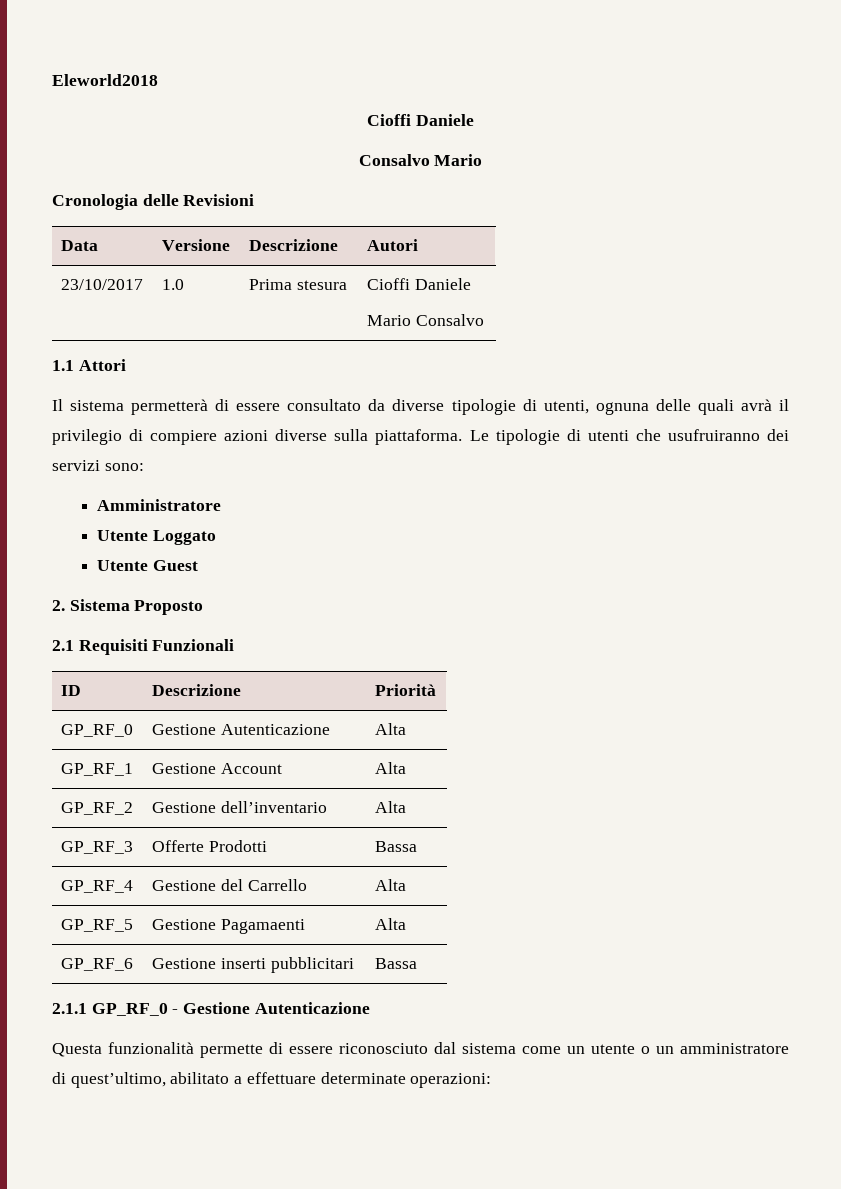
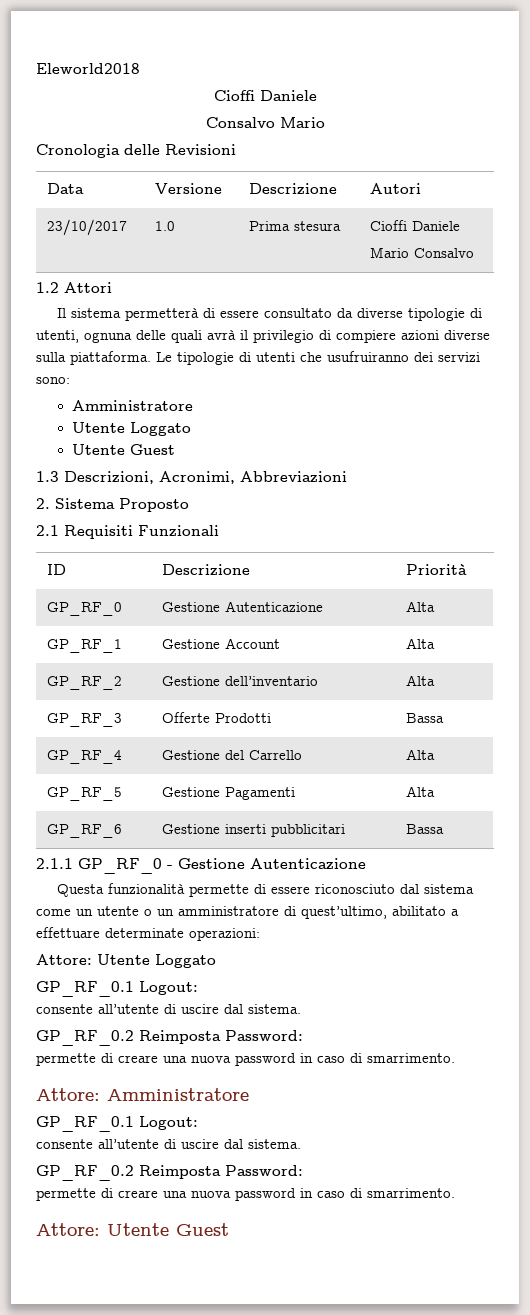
[52,360,74,371] 1.1 -> [36,282,59,293] 1.2
(199, 565) none -> [36,471,347,484] // 1.3 Descrizioni, Acronimi, Abbreviazioni
[220,919,305,934] Pagamaenti -> [224,787,295,800] Pagamenti
(492, 1080) none -> [36,954,216,968] [36,981,198,997] [36,1004,301,1014] [36,1030,303,1046] [36,1053,455,1066] [36,1088,249,1101] [36,1116,198,1132] [36,1139,301,1149] [36,1165,303,1181] [36,1188,455,1201] [36,1223,229,1236] // Attore: Utente Loggato // GP_RF_0.1 Logout: // consente all’utente di uscire dal sistema. // GP_RF_0.2 Reimposta Password: // permette di creare una nuova password in caso di smarrimento. // Attore: Amministratore // GP_RF_0.1 Logout: // consente all’utente di uscire dal sistema. // GP_RF_0.2 Reimposta Password: // permette di creare una nuova password in caso di smarrimento. // Attore: Utente Guest

